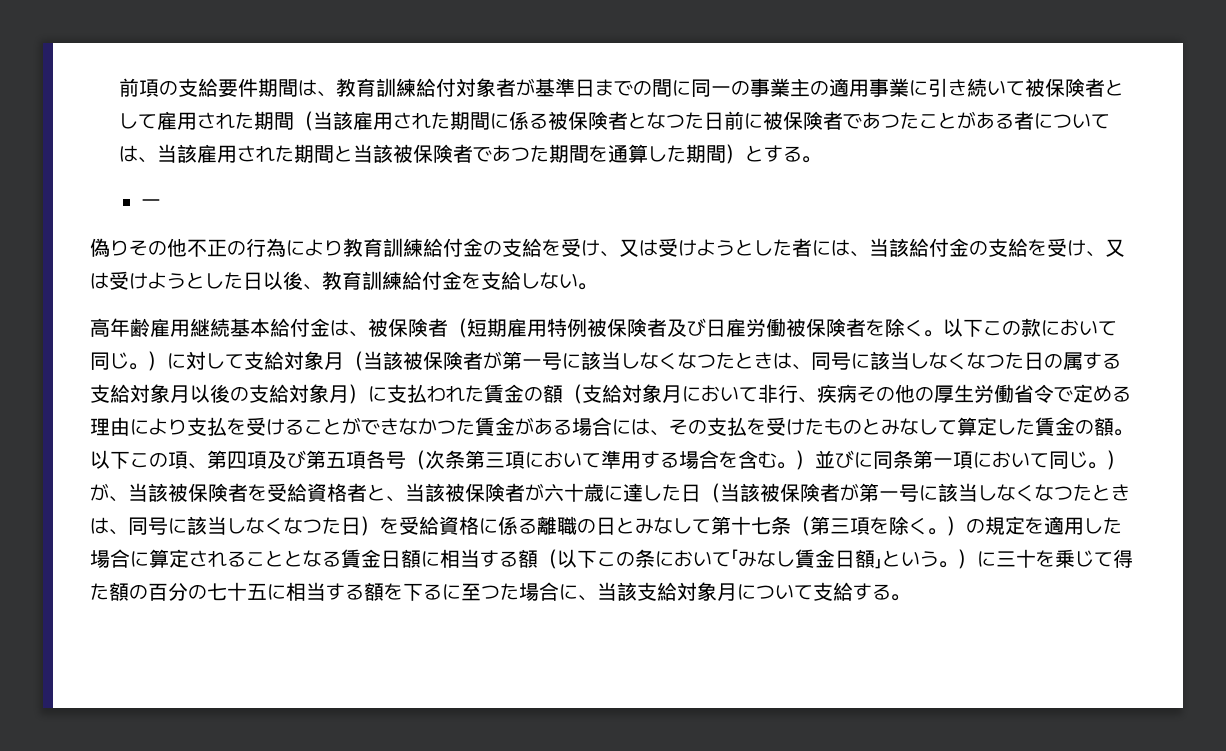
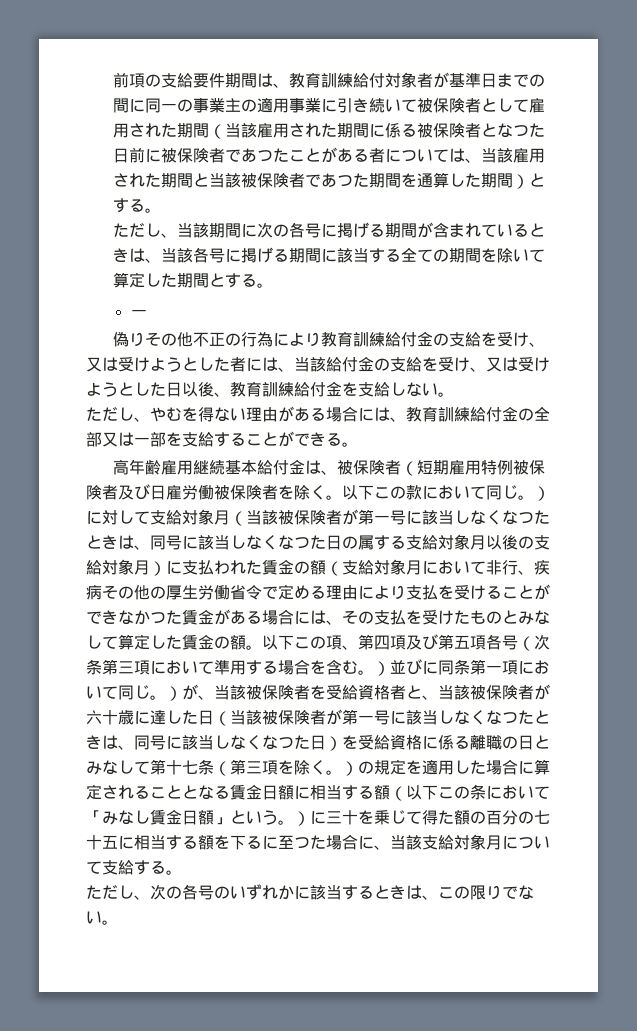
(822, 159) none -> [113,222,546,238] [113,247,546,263] [113,272,274,288] // ただし、当該期間に次の各号に掲げる期間が含まれているときは、当該各号に掲げる期間に該当する全ての期間を除いて算定した期間とする。
(597, 286) none -> [86,406,550,422] [86,431,358,447] // ただし、やむを得ない理由がある場合には、教育訓練給付金の全部又は一部を支給することができる。
(910, 597) none -> [86,884,534,900] [86,911,118,925] // ただし、次の各号のいずれかに該当するときは、この限りでない。

